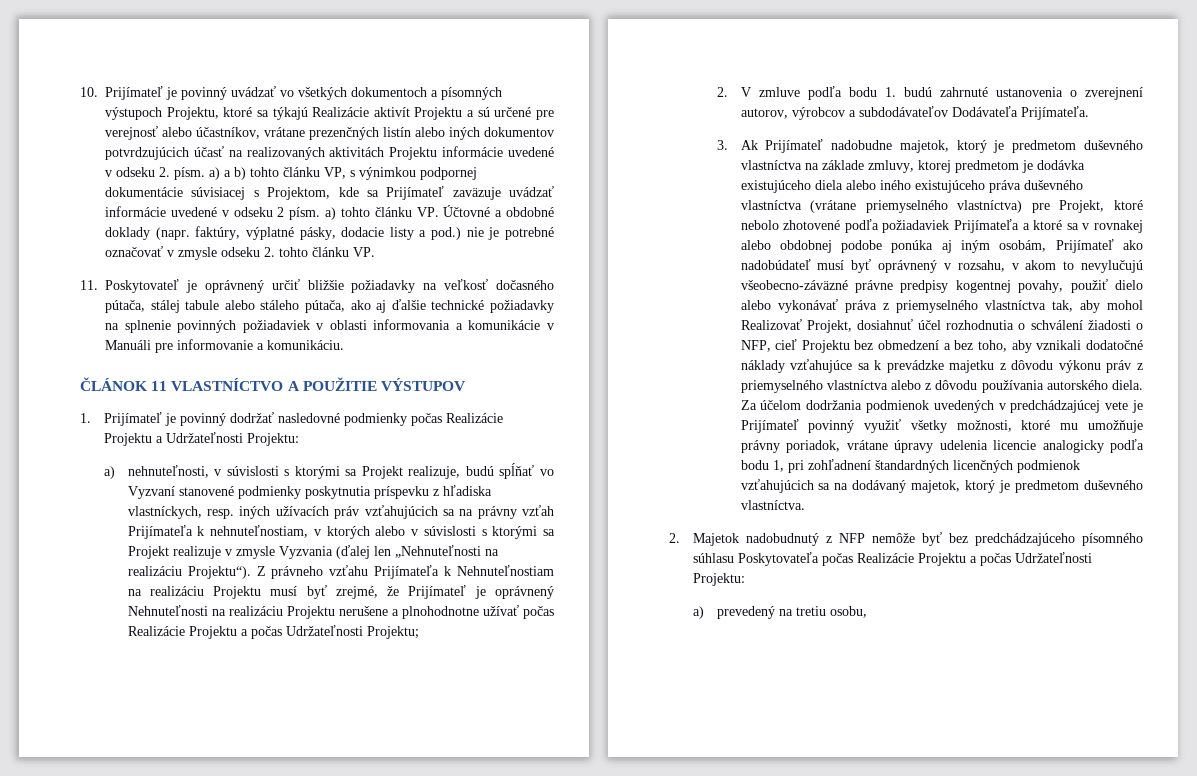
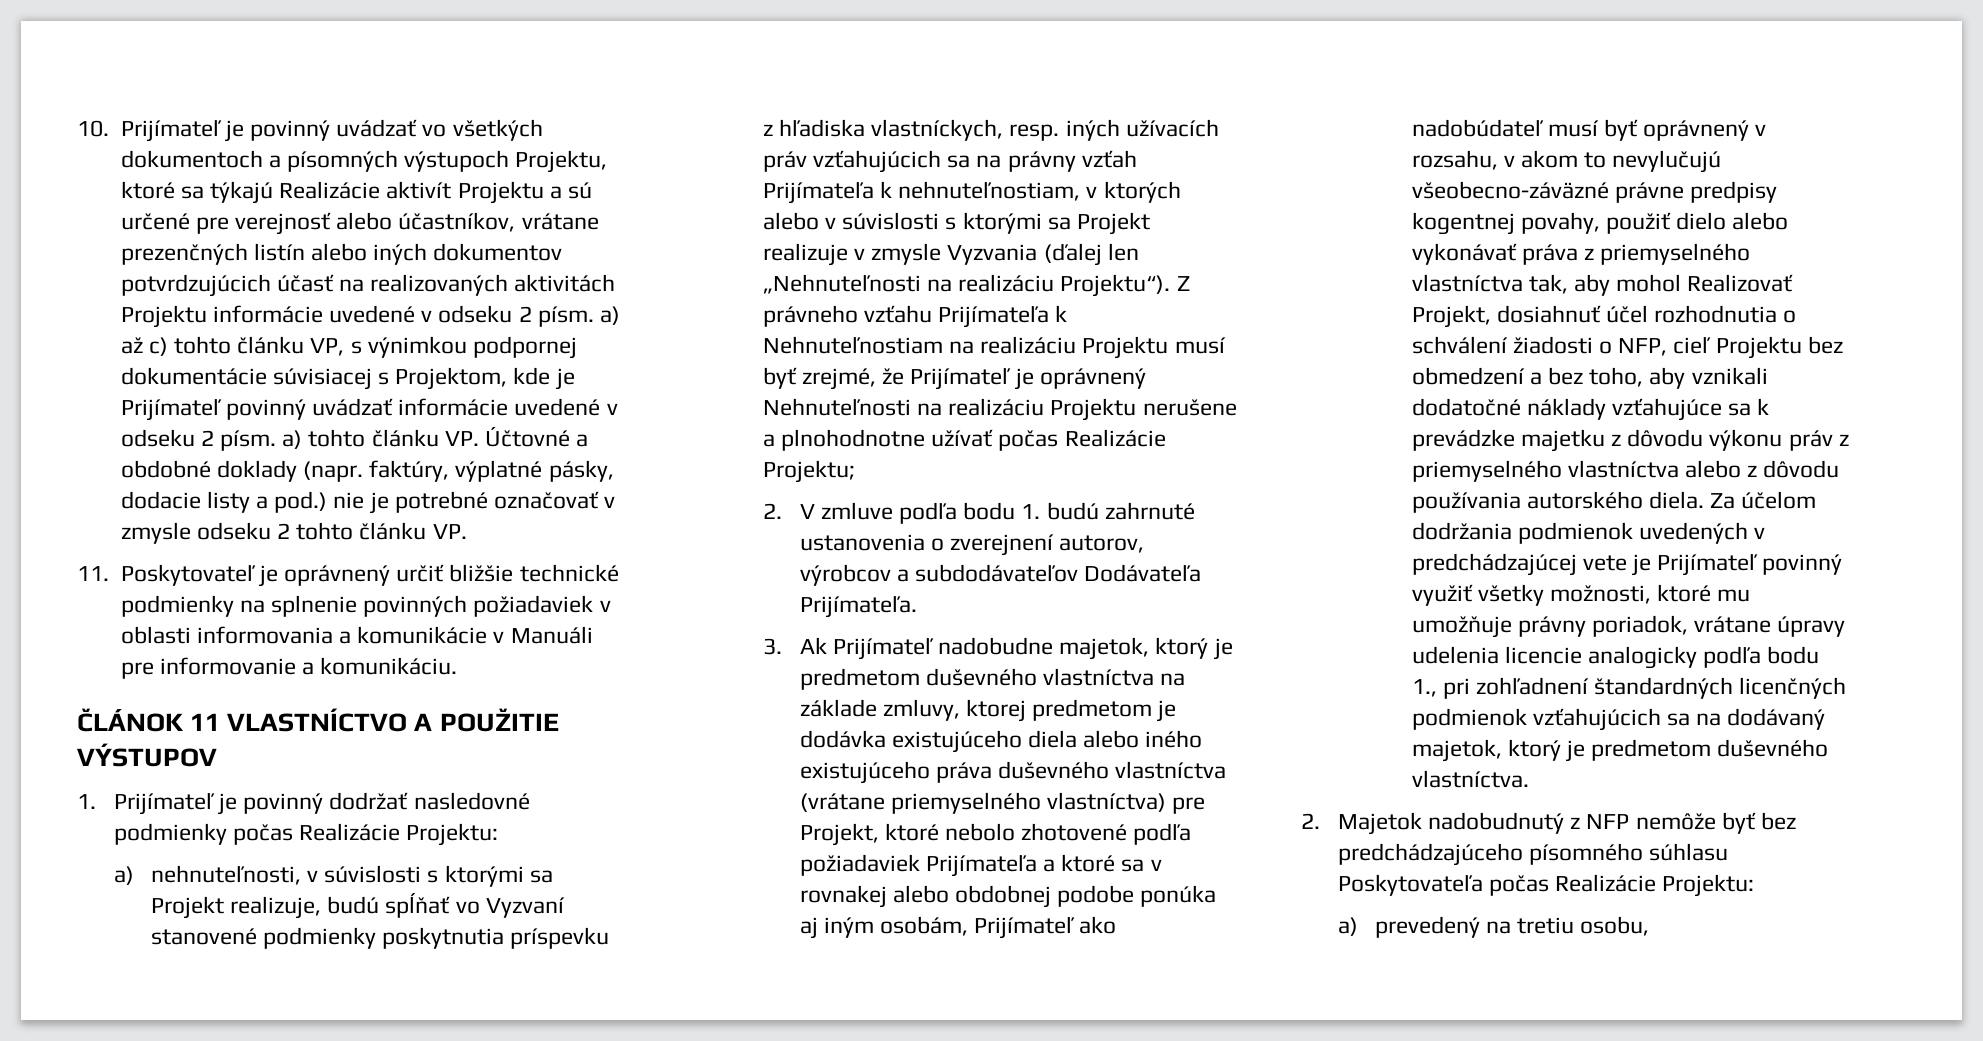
[159,167,246,180] 2. písm. a) a b) -> [518,306,620,327] [120,337,168,356] 2 písm. a) až c)
[366,186,501,200] sa Prijímateľ zaväzuje -> [555,368,575,390] [120,399,306,421] je Prijímateľ povinný
[264,247,275,257] 2. -> [276,523,290,539] 2
[351,279,554,293] [105,299,555,313] požiadavky na veľkosť dočasného pútača, stálej tabule alebo stáleho pútača, ako aj ďalšie technické požiadavky -> [519,564,619,582] [120,595,234,617] technické podmienky
[103,432,243,446] Projektu a Udržateľnosti -> (401, 832) none
[188,625,363,639] Projektu a počas Udržateľnosti -> (1166, 438) none
[772,460,784,472] 1, -> [1411,679,1437,697] 1.,
[917,552,1092,566] Projektu a počas Udržateľnosti -> (1657, 883) none

